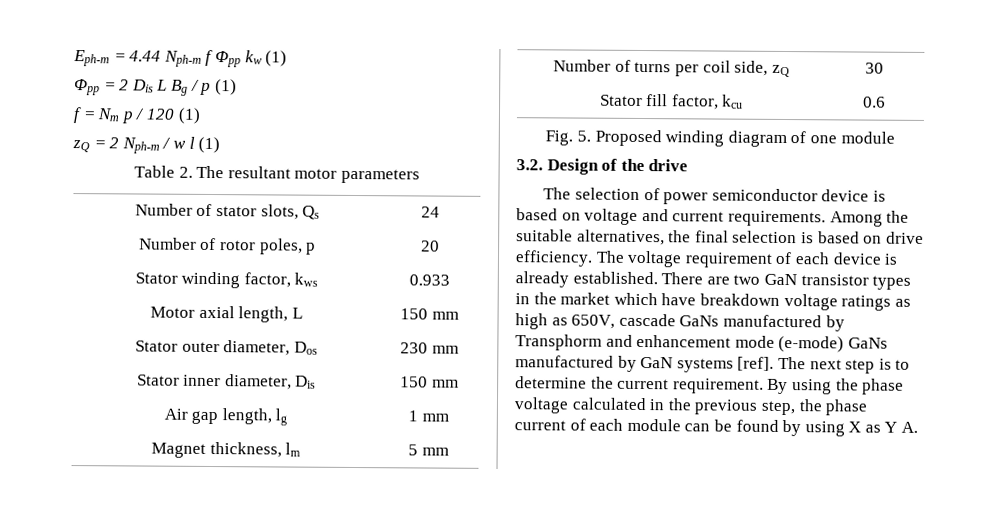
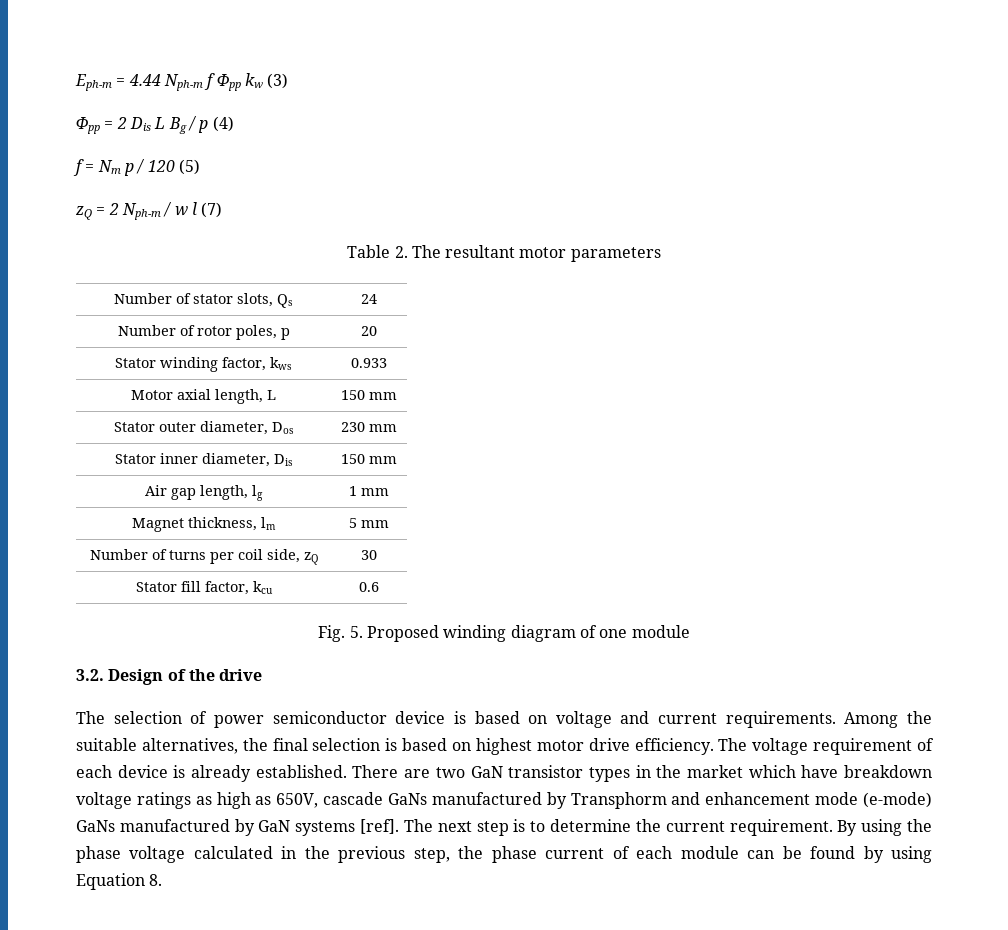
[265,50,288,67] (1) -> [267,73,289,89] (3)
[214,79,237,96] (1) -> [212,116,234,132] (4)
[177,107,201,124] (1) -> [178,159,200,175] (5)
[198,136,221,154] (1) -> [201,202,223,218] (7)
(883, 239) none -> [475,738,584,755] highest motor
[848,421,919,433] X as Y A. -> [76,873,163,890] Equation 8.

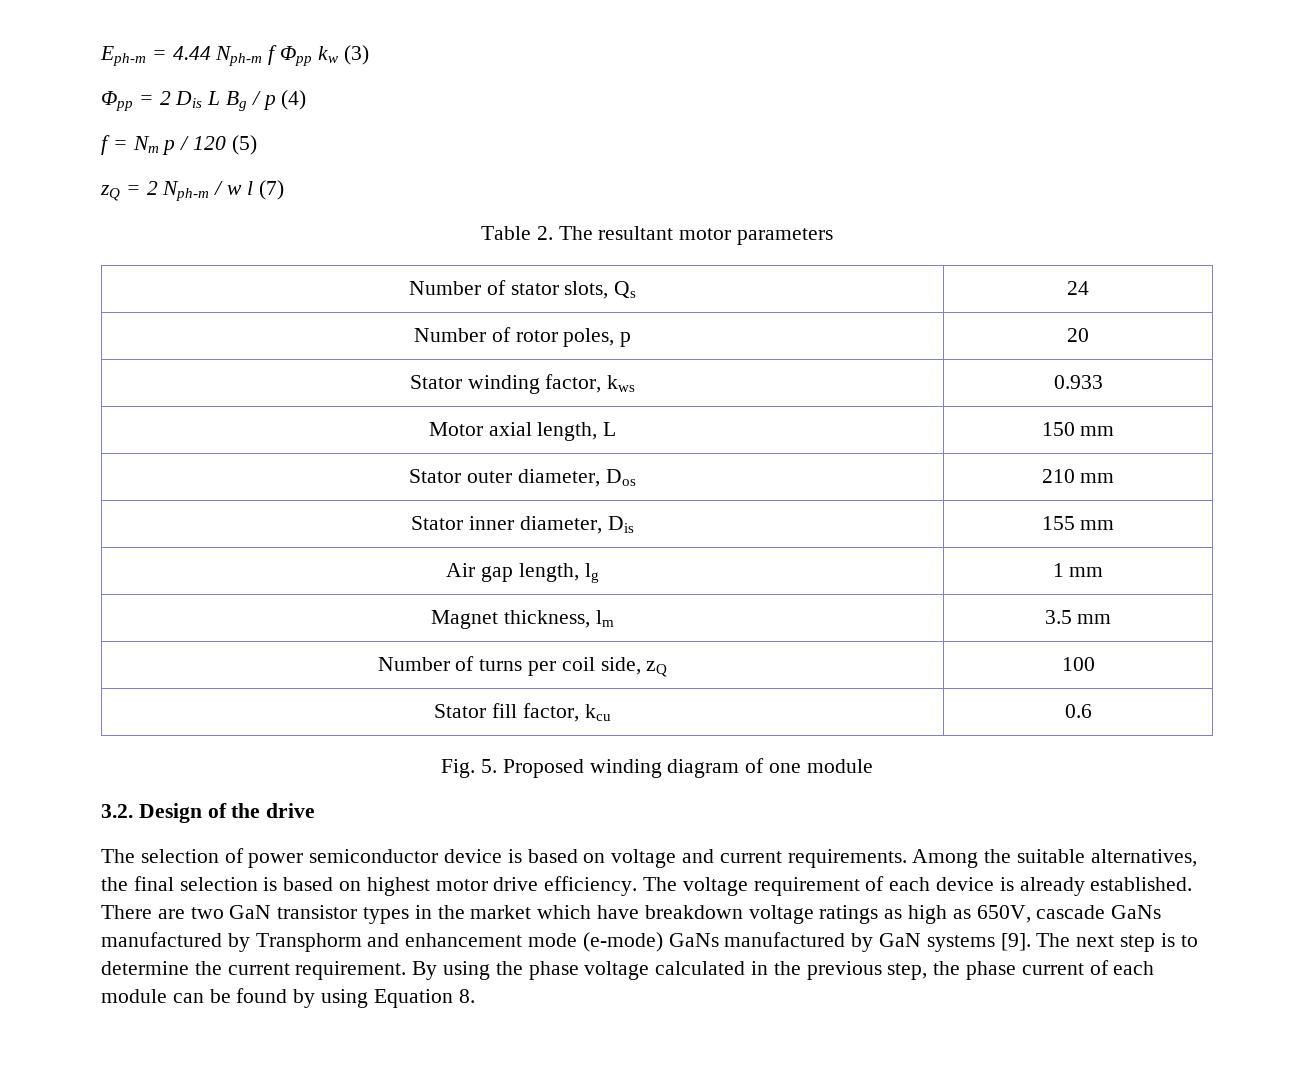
[340,422,365,432] 230 -> [1041,469,1075,483] 210
[340,454,365,464] 150 -> [1041,516,1075,530] 155
[348,518,357,528] 5 -> [1044,610,1072,624] 3.5
[360,550,377,560] 30 -> [1061,657,1095,671] 100
[360,819,400,834] [ref]. -> [1000,933,1031,951] [9].

